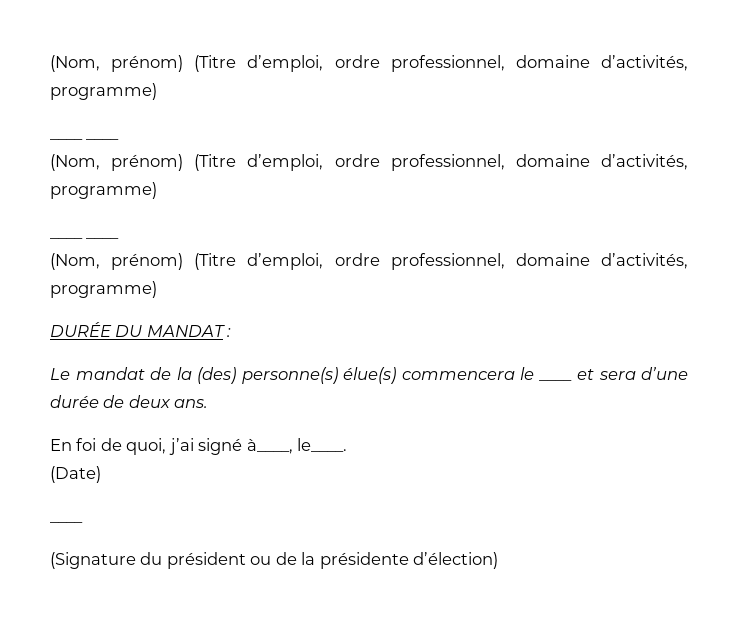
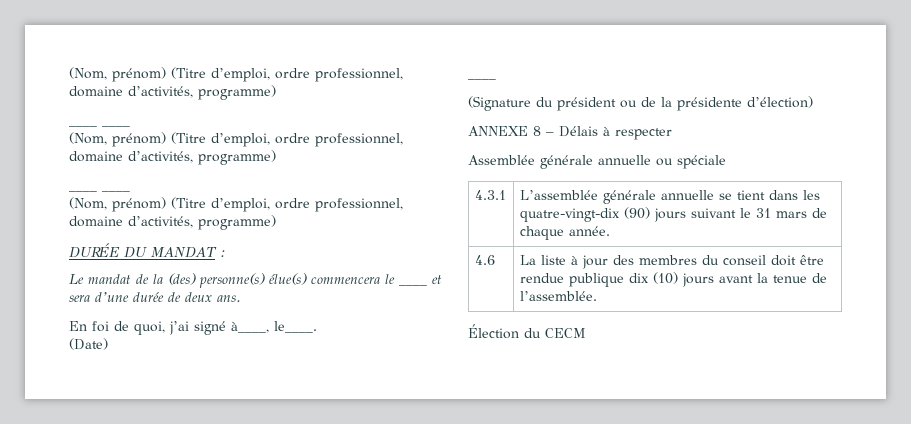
(499, 560) none -> [468,126,672,140] [468,155,726,169] [474,190,506,200] [519,190,820,204] [519,207,827,222] [519,226,610,240] [474,255,495,265] [519,255,824,269] [519,272,827,287] [519,291,597,301] [468,324,586,339] // ANNEXE 8 – Délais à respecter // Assemblée générale annuelle ou spéciale // 4.3.1 | L’assemblée générale annuelle se tient dans les quatre-vingt-dix (90) jours suivant le 31 mars de chaque année. // 4.6 | La liste à jour des membres du conseil doit être rendue publique dix (10) jours avant la tenue de l’assemblée. // Élection du CECM

